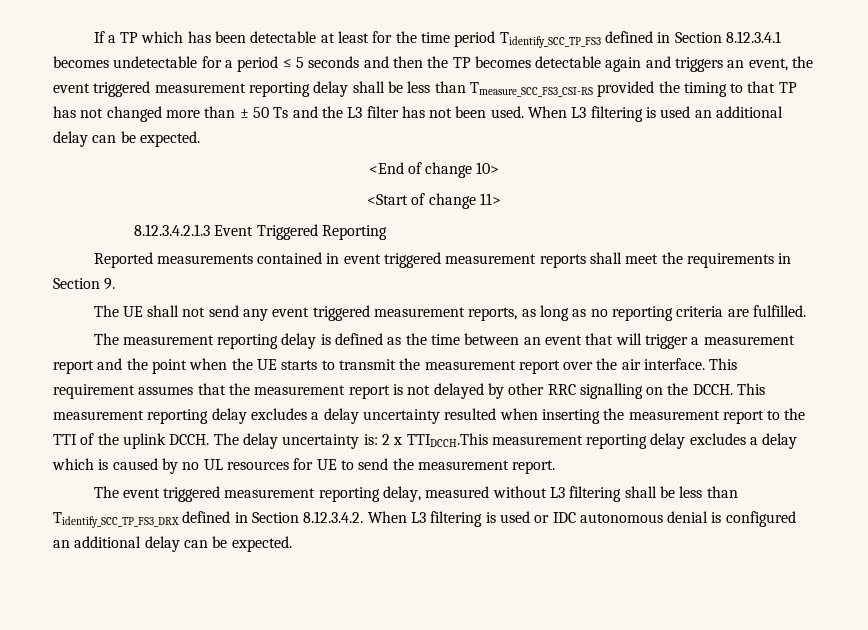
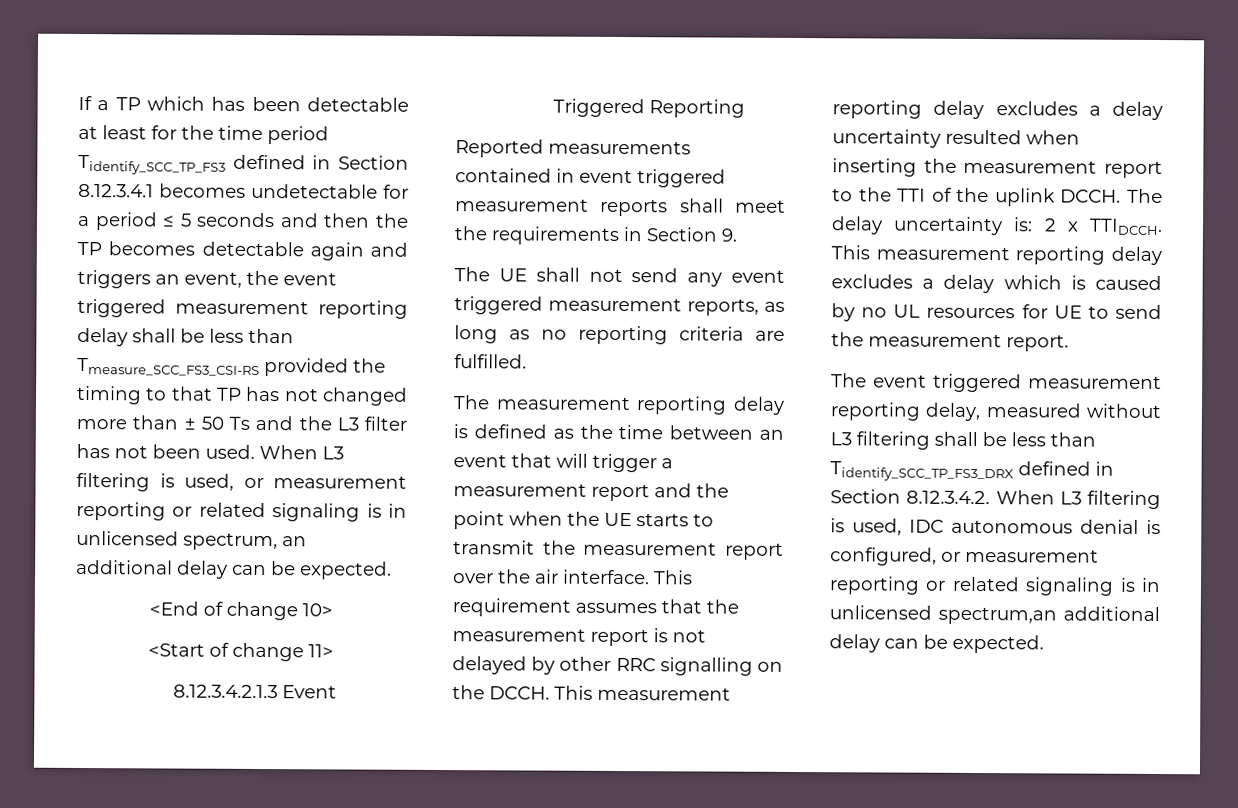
[660,106,691,118] used -> [184,473,407,491] [76,501,407,522] [76,530,278,551] used, or measurement reporting or related signaling is in unlicensed spectrum,
[406,433,488,447] TTIDCCH.This -> [1089,218,1163,236] [831,245,870,260] TTIDCCH. This
[499,511,550,523] used or -> [852,518,902,536] used,
[725,511,796,527] [53,540,70,548] configured an -> [830,547,1099,566] [829,576,1161,596] [829,605,1057,625] configured, or measurement reporting or related signaling is in unlicensed spectrum,an

